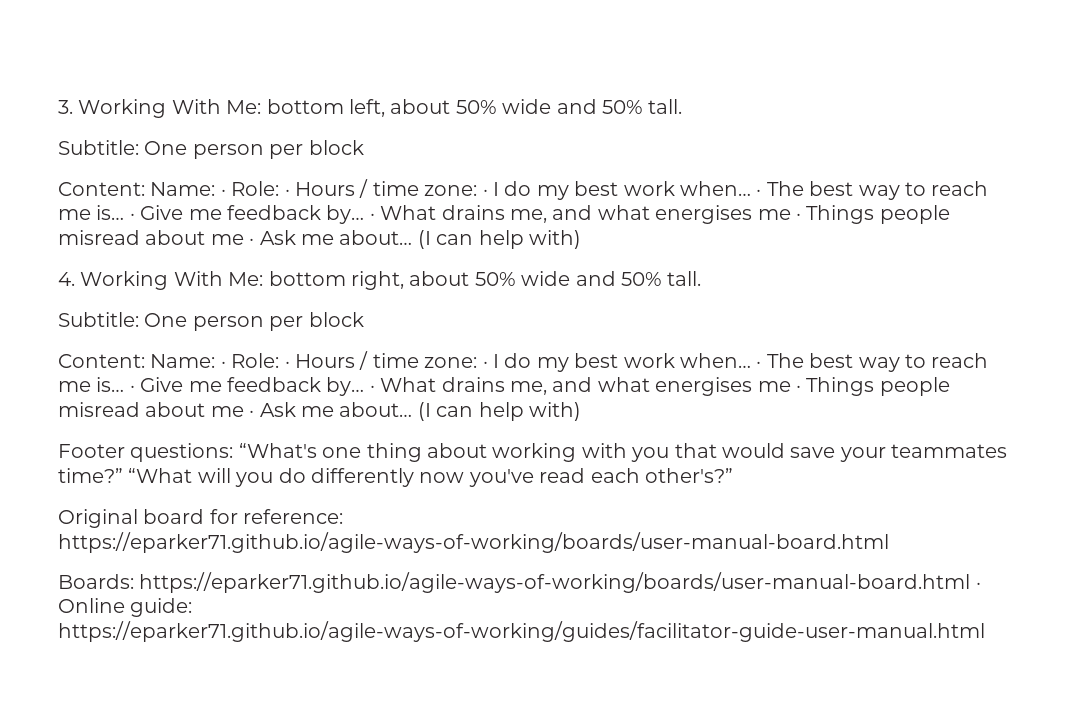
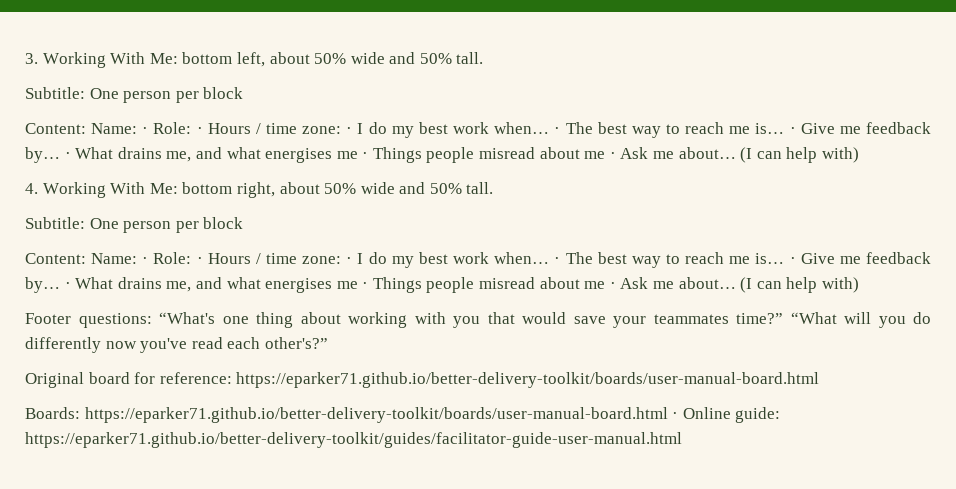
[58,532,889,553] https://eparker71.github.io/agile-ways-of-working/boards/user-manual-board.html -> [236,372,820,388] https://eparker71.github.io/better-delivery-toolkit/boards/user-manual-board.html
[139,572,971,593] https://eparker71.github.io/agile-ways-of-working/boards/user-manual-board.html -> [84,407,668,423] https://eparker71.github.io/better-delivery-toolkit/boards/user-manual-board.html
[58,621,985,642] https://eparker71.github.io/agile-ways-of-working/guides/facilitator-guide-user-manual.html -> [25,432,682,448] https://eparker71.github.io/better-delivery-toolkit/guides/facilitator-guide-user-manual.html

